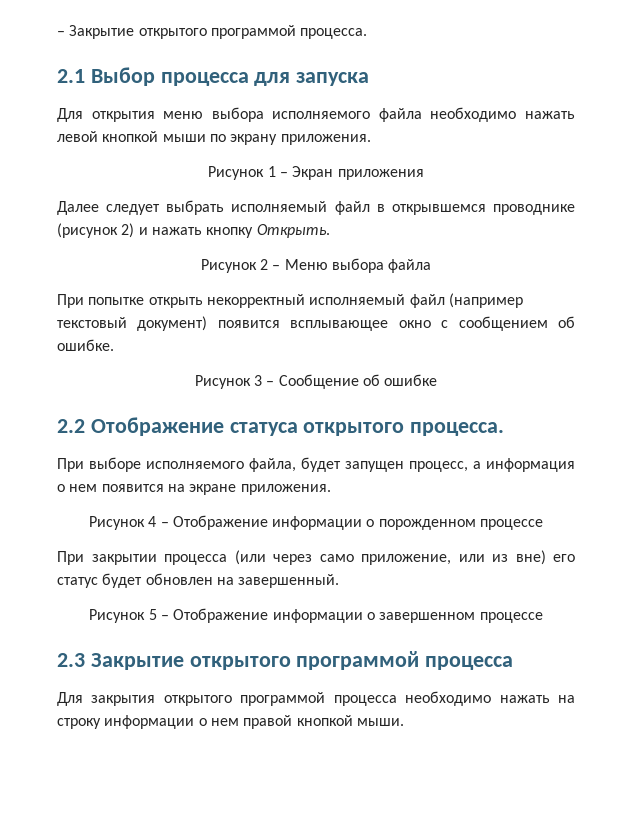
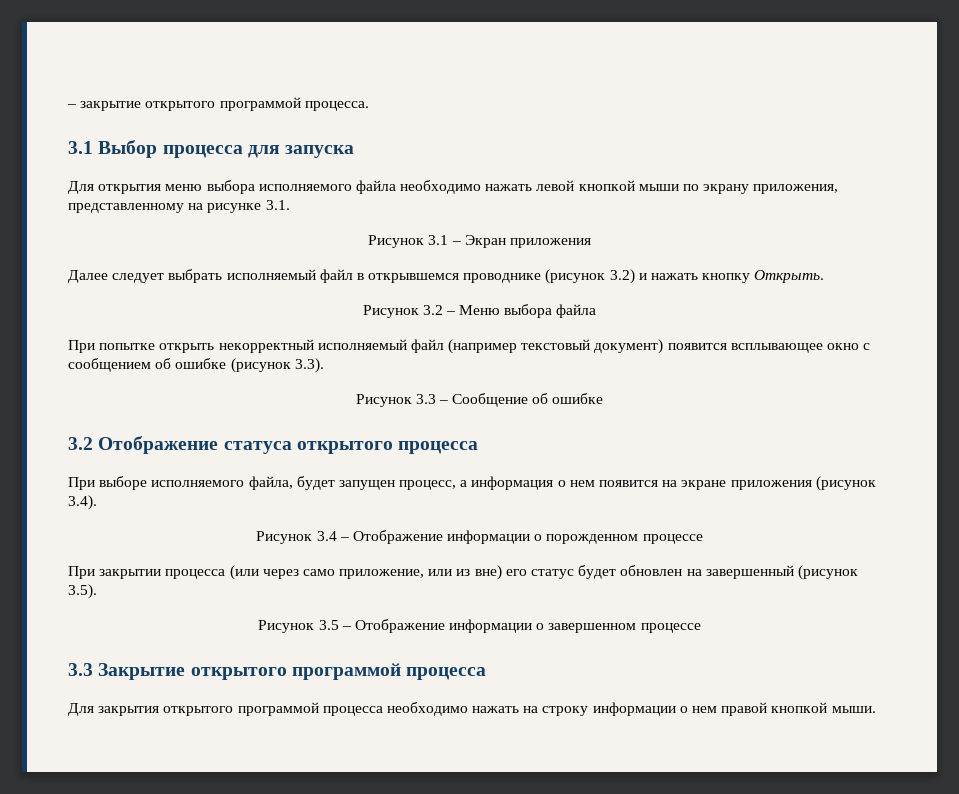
[57,25,135,39] – Закрытие -> [67,101,142,111] – закрытие
[57,69,85,83] 2.1 -> [68,141,93,154] 3.1
[280,134,371,145] [208,166,276,180] приложения. // Рисунок 1 -> [753,184,839,194] [68,200,290,213] [368,235,449,248] приложения, представленному на рисунке 3.1. // Рисунок 3.1
[121,223,135,238] 2) -> [609,269,635,284] 3.2)
[260,259,269,270] 2 -> [422,305,443,315] 3.2
[57,339,114,351] [194,375,263,389] ошибке. // Рисунок 3 -> [175,358,324,373] [355,394,436,407] ошибке (рисунок 3.3). // Рисунок 3.3
[57,419,85,433] 2.2 -> [68,437,93,450] 3.2
[410,422,505,436] процесса. -> [398,441,479,454] процесса
[240,484,331,495] [88,516,157,530] приложения. // Рисунок 4 -> [730,476,876,491] [68,495,97,510] [256,531,337,544] приложения (рисунок 3.4). // Рисунок 3.4
[238,574,340,588] [89,609,157,623] завершенный. // Рисунок 5 -> [705,565,858,580] [68,584,97,599] [258,620,339,633] завершенный (рисунок 3.5). // Рисунок 3.5
[57,653,85,667] 2.3 -> [68,663,93,676] 3.3

